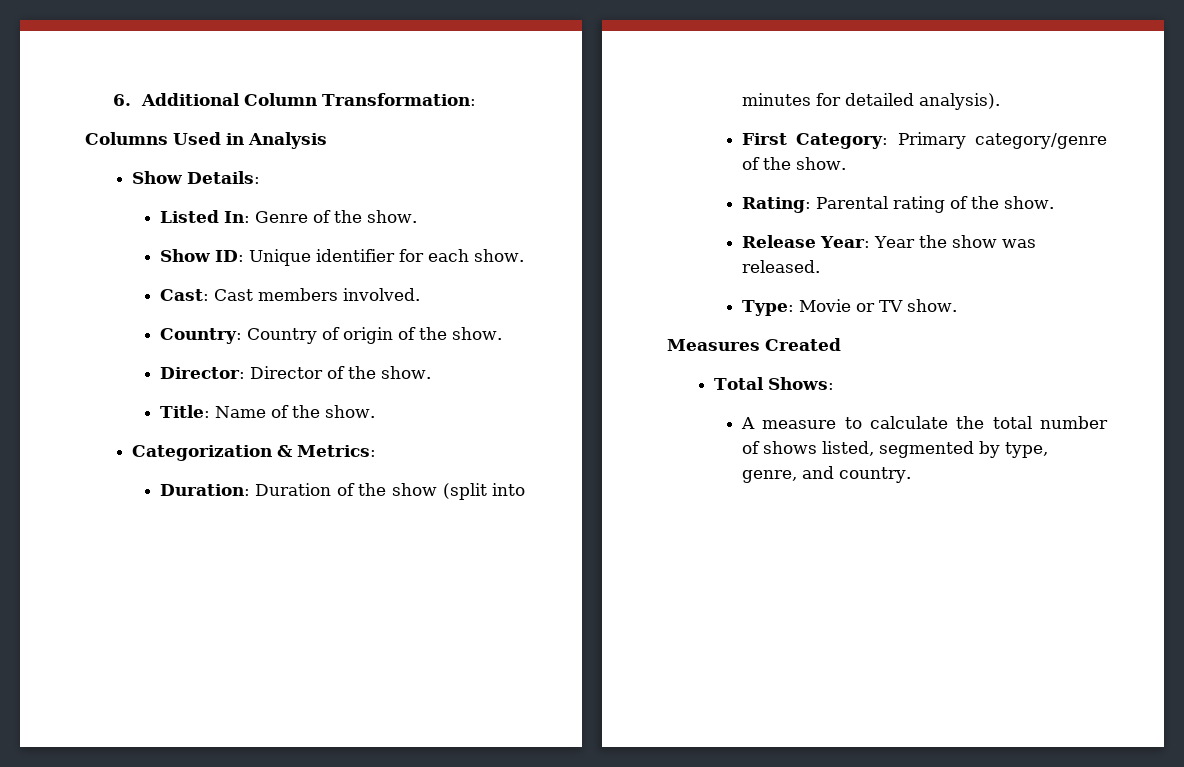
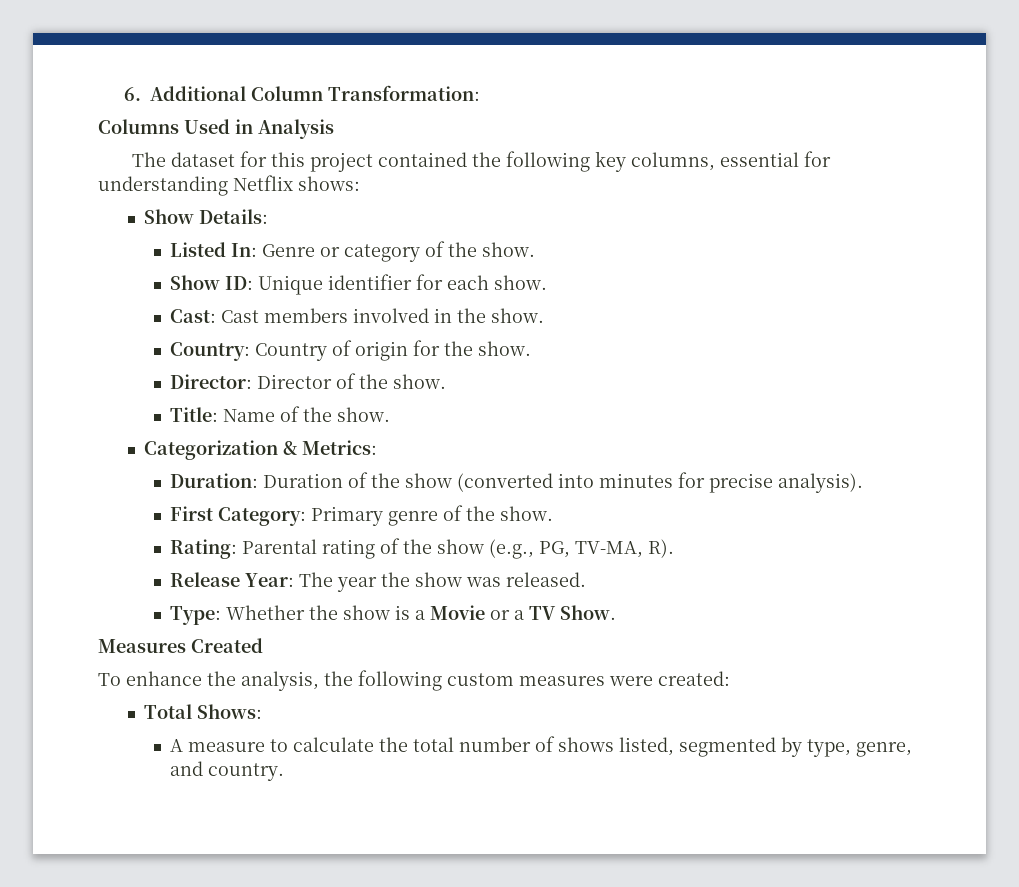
(327, 140) none -> [132,151,832,172] [98,175,360,196] // The dataset for this project contained the following key columns, essential for understanding Netflix shows:
(308, 217) none -> [320,244,421,262] or category
[342,288,420,301] involved. -> [353,308,545,323] involved in the show.
[397,327,416,340] of -> [413,340,441,356] for
[442,483,487,500] (split -> [457,473,554,492] (converted
[844,93,914,106] detailed -> [709,473,774,493] precise
[975,133,1107,149] category/genre -> [388,511,439,526] genre
[1003,196,1054,209] show. -> [437,539,675,559] show (e.g., PG, TV-MA, R).
[873,236,915,248] Year -> [299,572,378,592] The year
[798,299,957,312] [667,338,841,351] Movie or TV show. // Measures Created -> [226,605,617,620] [98,638,263,653] [98,670,730,691] Whether the show is a Movie or a TV Show. // Measures Created // To enhance the analysis, the following custom measures were created:

